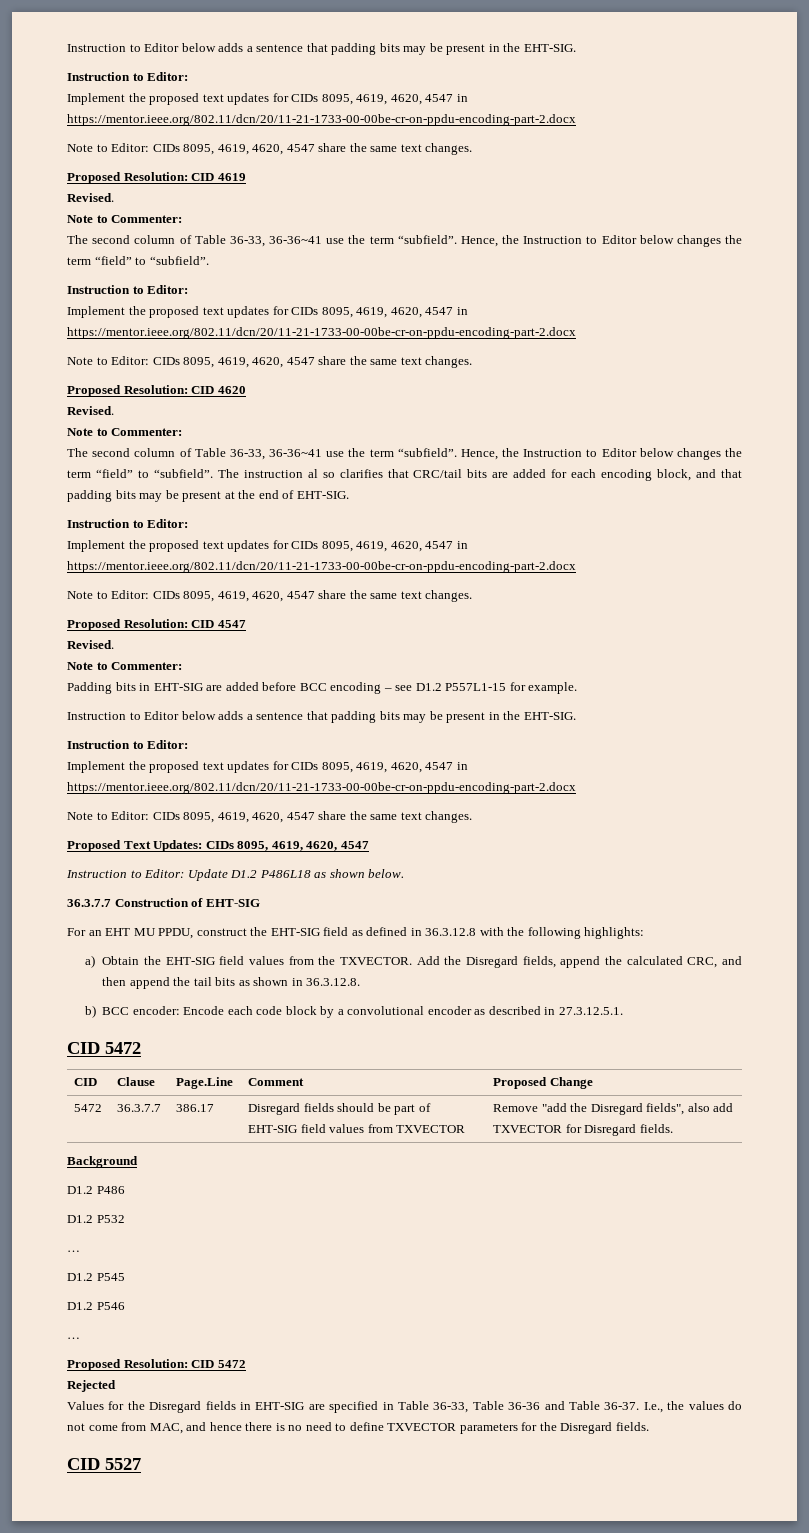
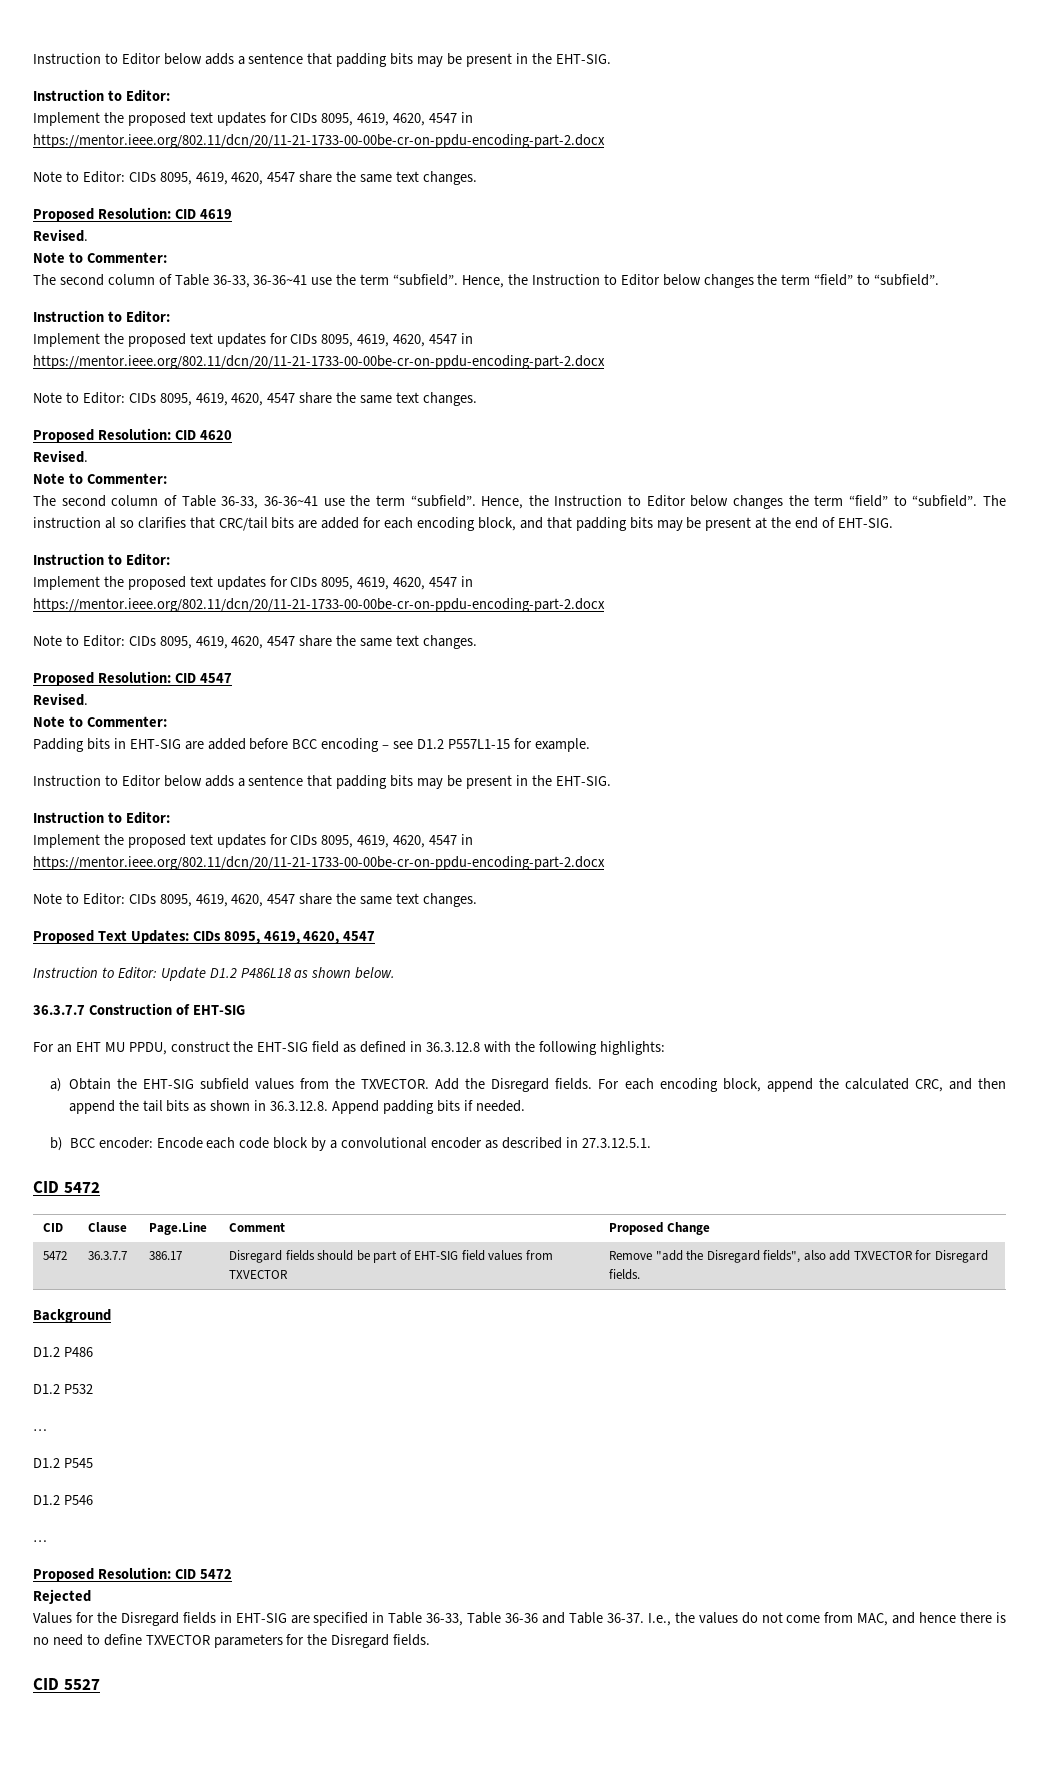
[219,956,245,965] field -> [199,1078,249,1090] subfield
[522,956,556,968] fields, -> [555,1078,761,1092] fields. For each encoding block,
(361, 982) none -> [332,1100,525,1114] Append padding bits if needed.

